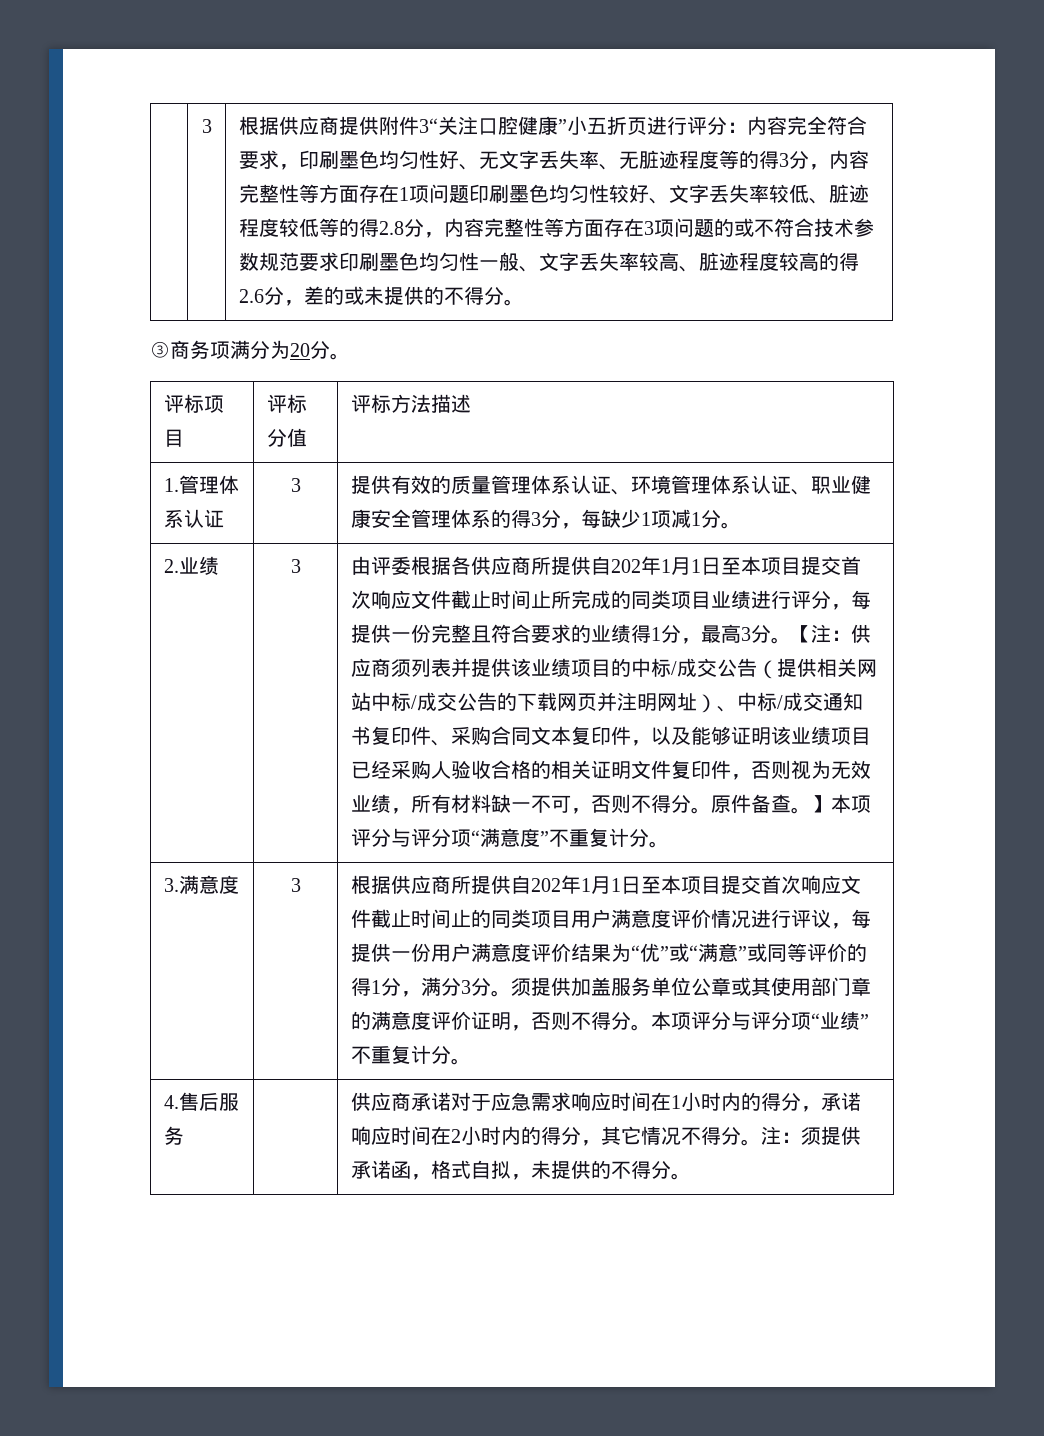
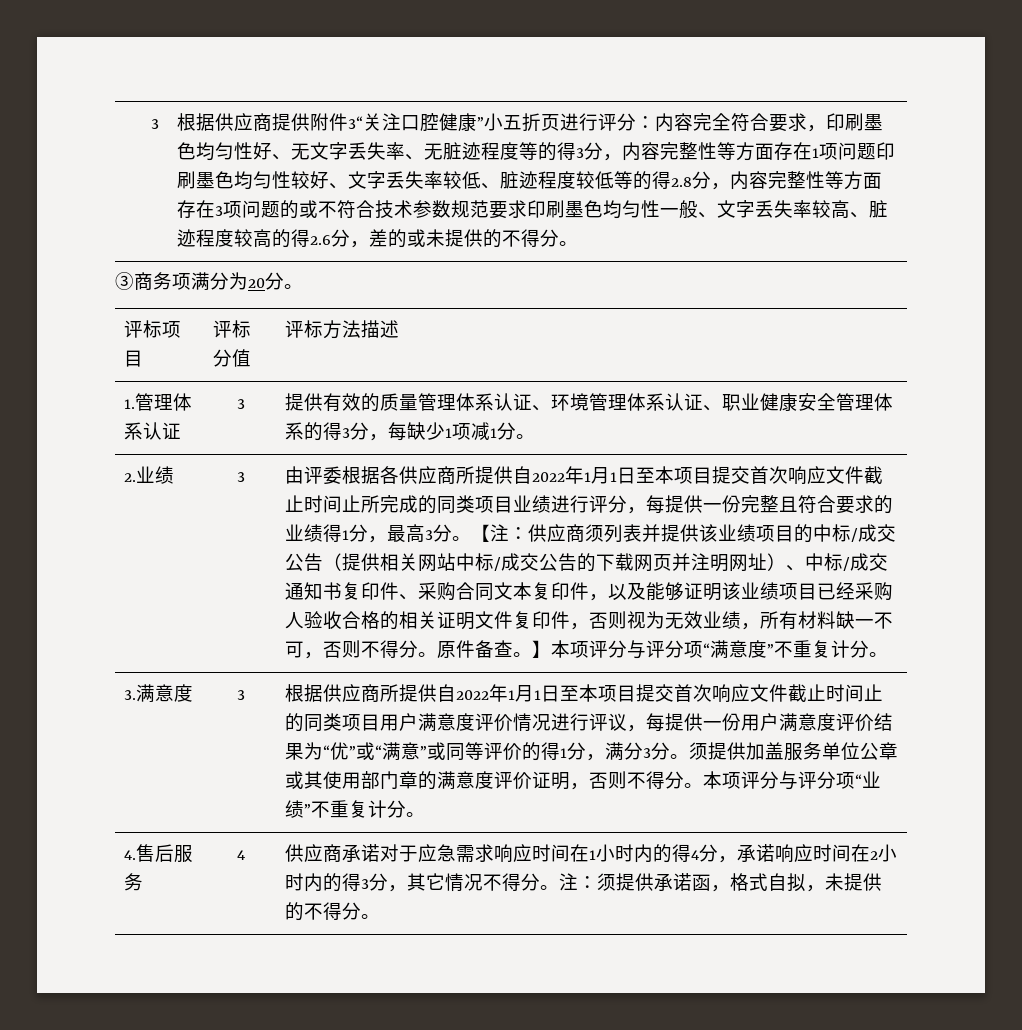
[610,559,641,573] 202 -> [531,472,565,482] 2022
[530,878,561,892] 202 -> [455,690,489,700] 2022
(184, 1135) none -> [236,850,245,860] 4
(781, 1101) none -> [690,850,699,860] 4
(561, 1135) none -> [360,879,369,889] 3

